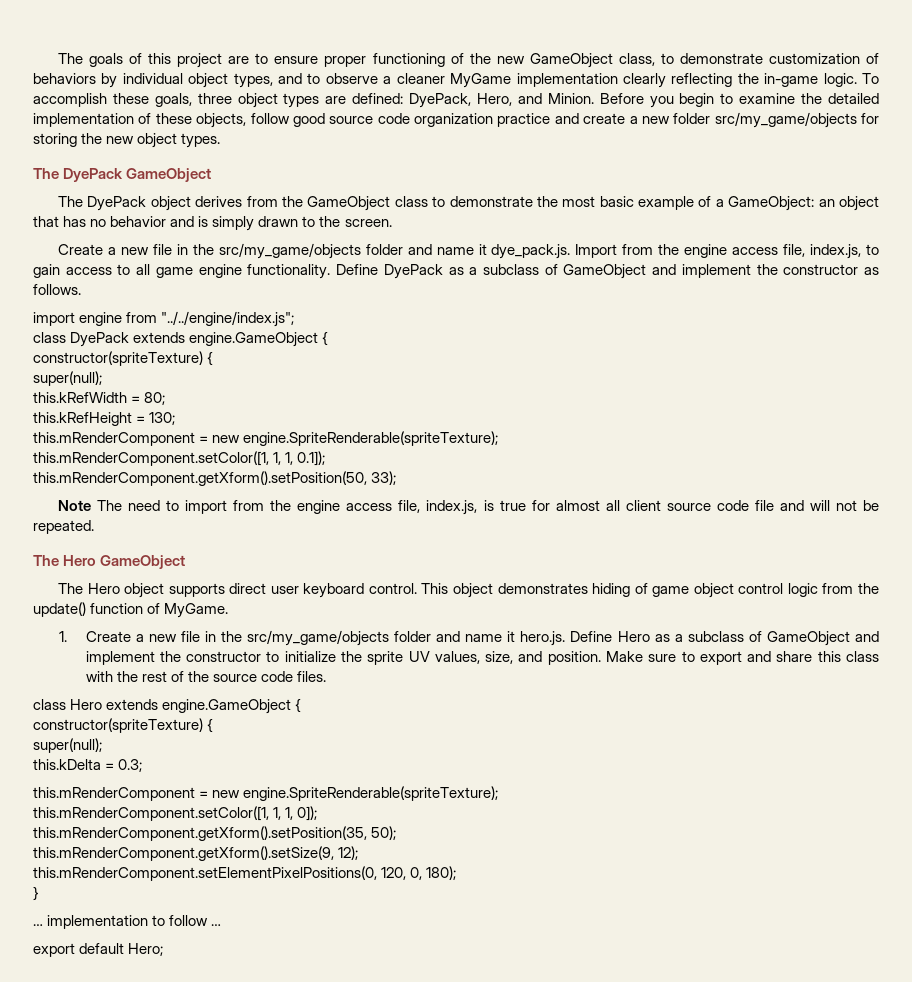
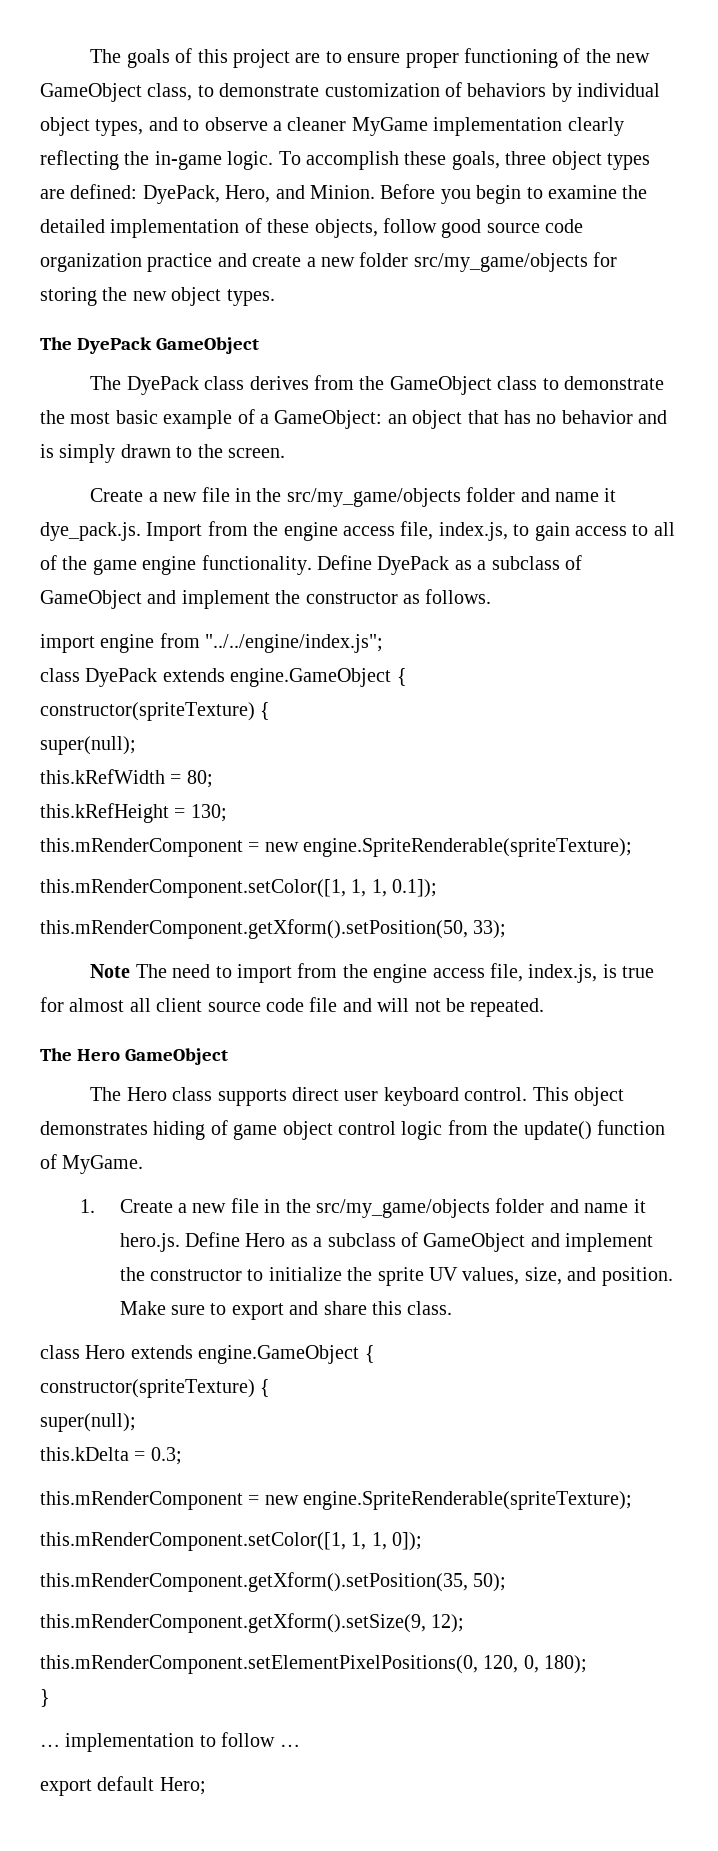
[150,196,191,211] object -> [204,376,245,390] class
(151, 269) none -> [40,555,88,570] of the
[124,583,165,598] object -> [172,1087,213,1101] class
[845,651,879,662] [85,671,326,682] class with the rest of the source code files. -> [407,1301,453,1315] class.

